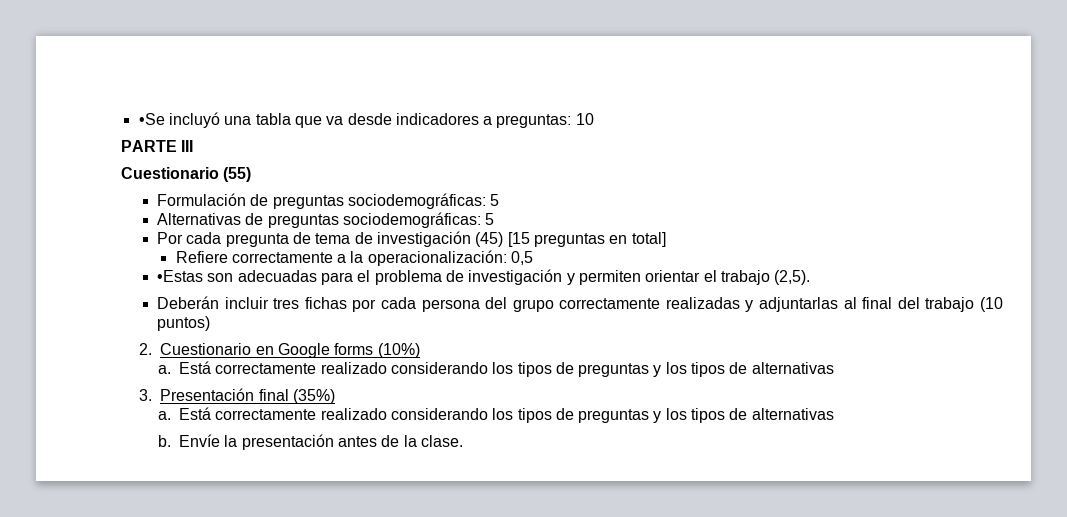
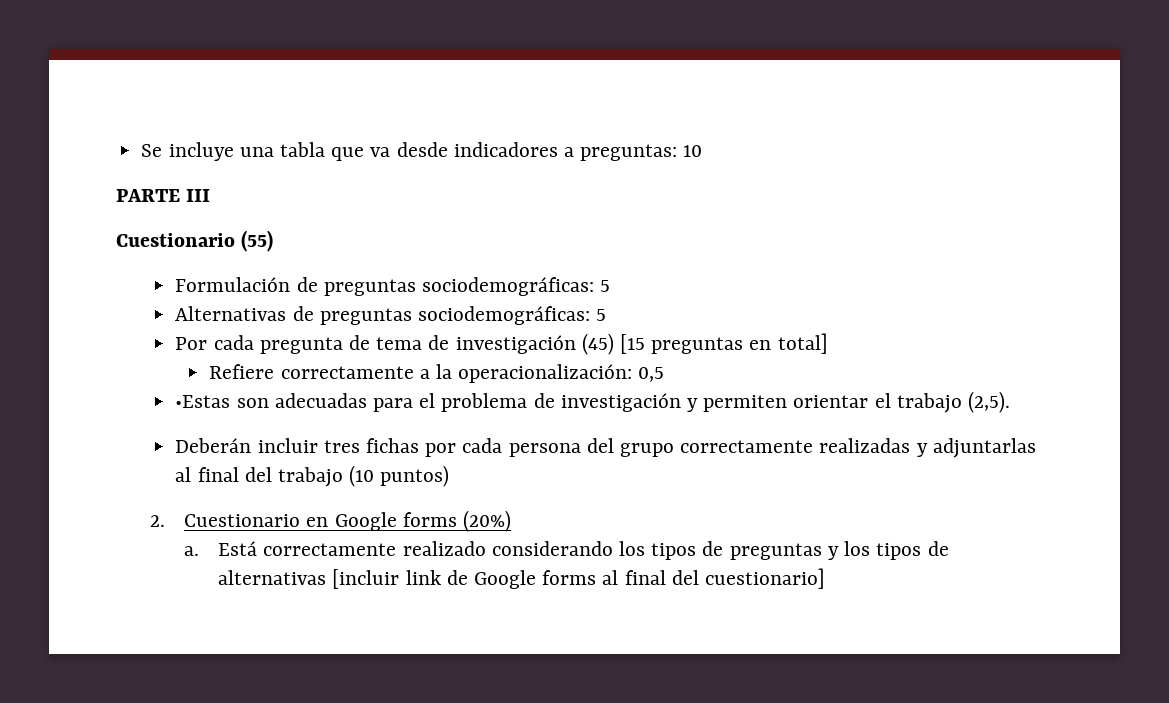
[138,112,220,128] •Se incluyó -> [141,142,234,161] Se incluye
[377,343,420,358] (10%) -> [462,510,511,532] (20%)
[139,388,336,404] [157,407,834,423] [157,434,463,450] // 3. Presentación final (35%) // a. Está correctamente realizado considerando los tipos de preguntas y los tipos de alternativas // b. Envíe la presentación antes de la clase. -> [332,568,826,589] [incluir link de Google forms al final del cuestionario]

